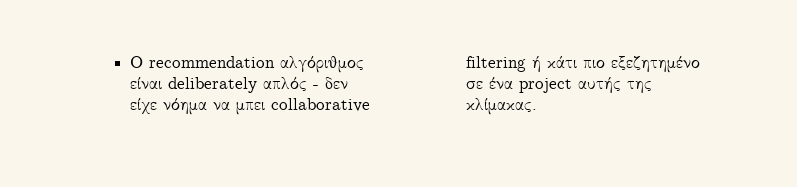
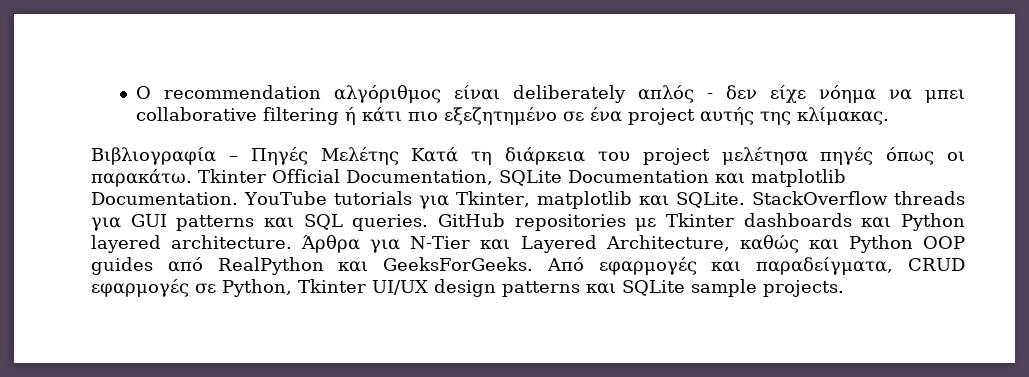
(538, 106) none -> [91,147,966,165] [91,169,846,187] [91,191,965,209] [91,213,965,231] [91,235,965,253] [91,257,966,275] [91,279,844,297] // Βιβλιογραφία – Πηγές Μελέτης Κατά τη διάρκεια του project μελέτησα πηγές όπως οι παρακάτω. Tkinter Official Documentation, SQLite Documentation και matplotlib Documentation. YouTube tutorials για Tkinter, matplotlib και SQLite. StackOverflow threads για GUI patterns και SQL queries. GitHub repositories με Tkinter dashboards και Python layered architecture. Άρθρα για N-Tier και Layered Architecture, καθώς και Python OOP guides από RealPython και GeeksForGeeks. Από εφαρμογές και παραδείγματα, CRUD εφαρμογές σε Python, Tkinter UI/UX design patterns και SQLite sample projects.

